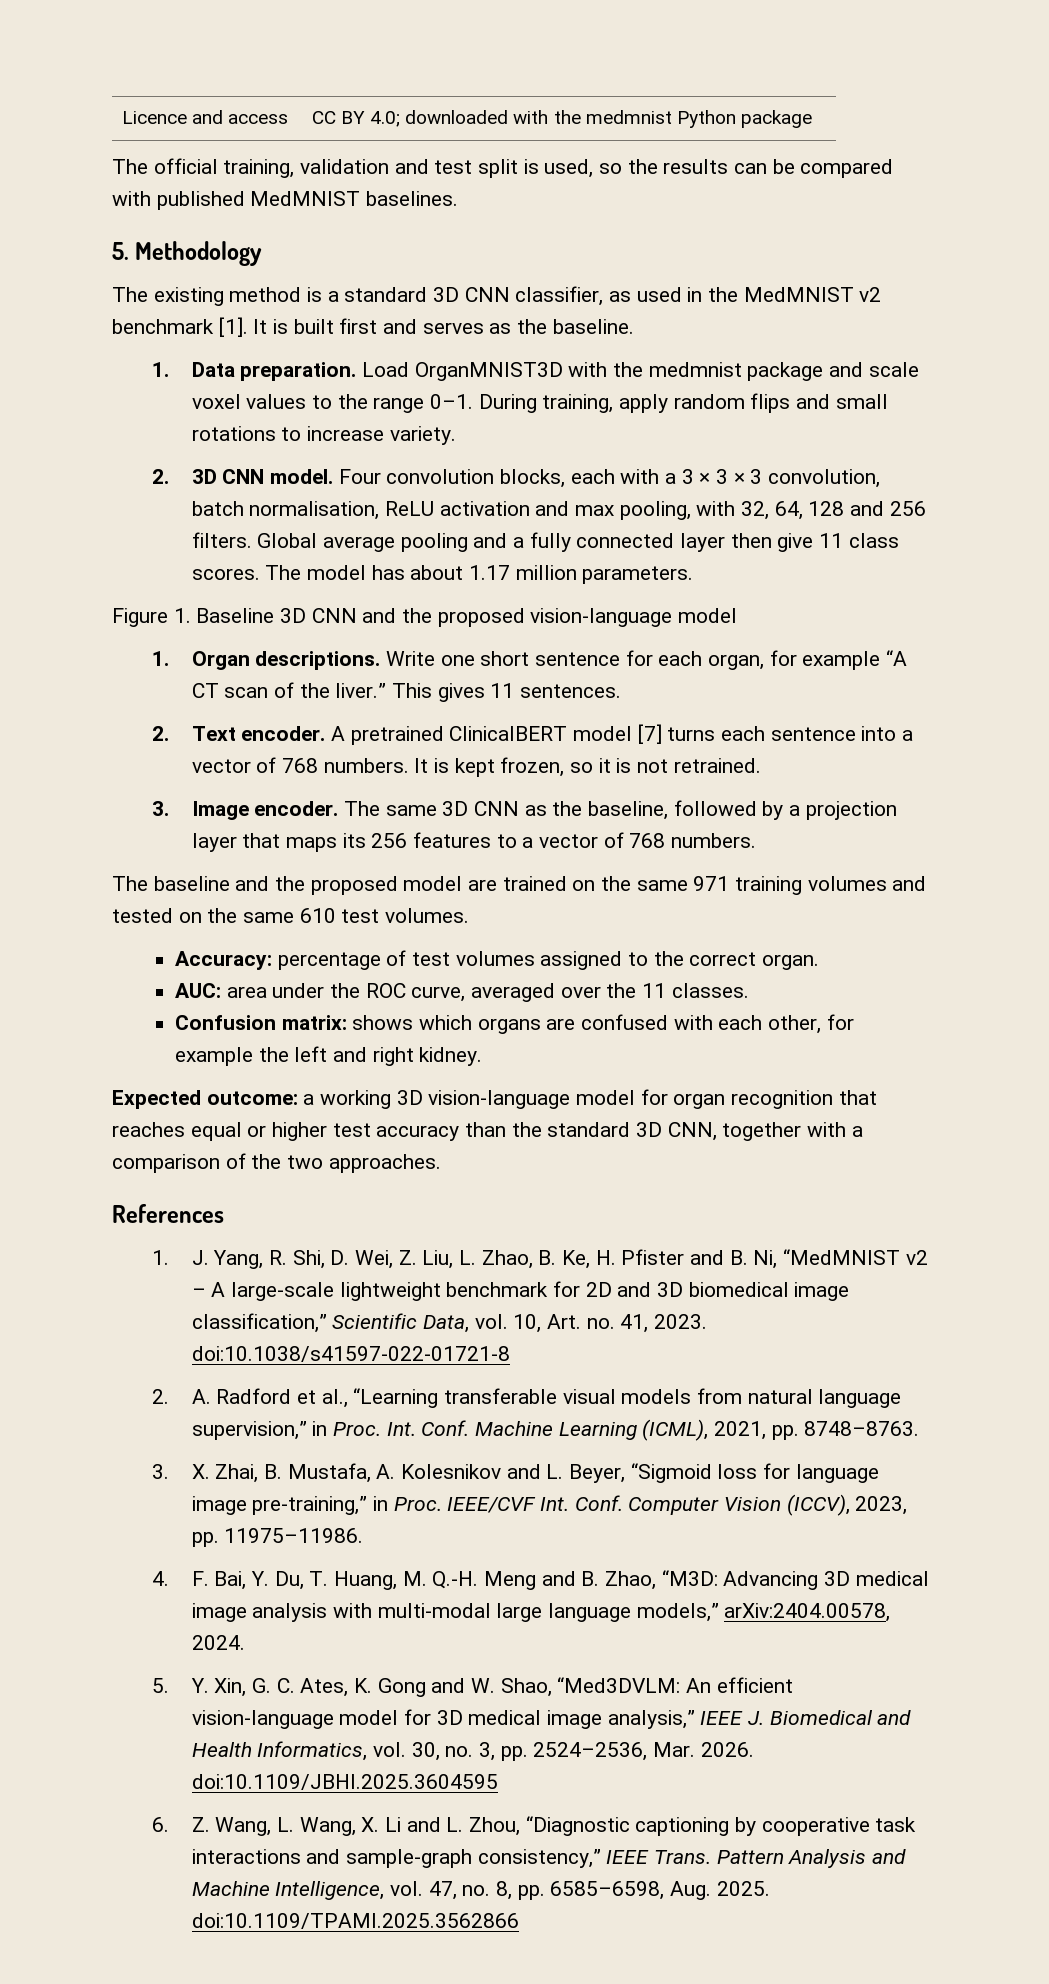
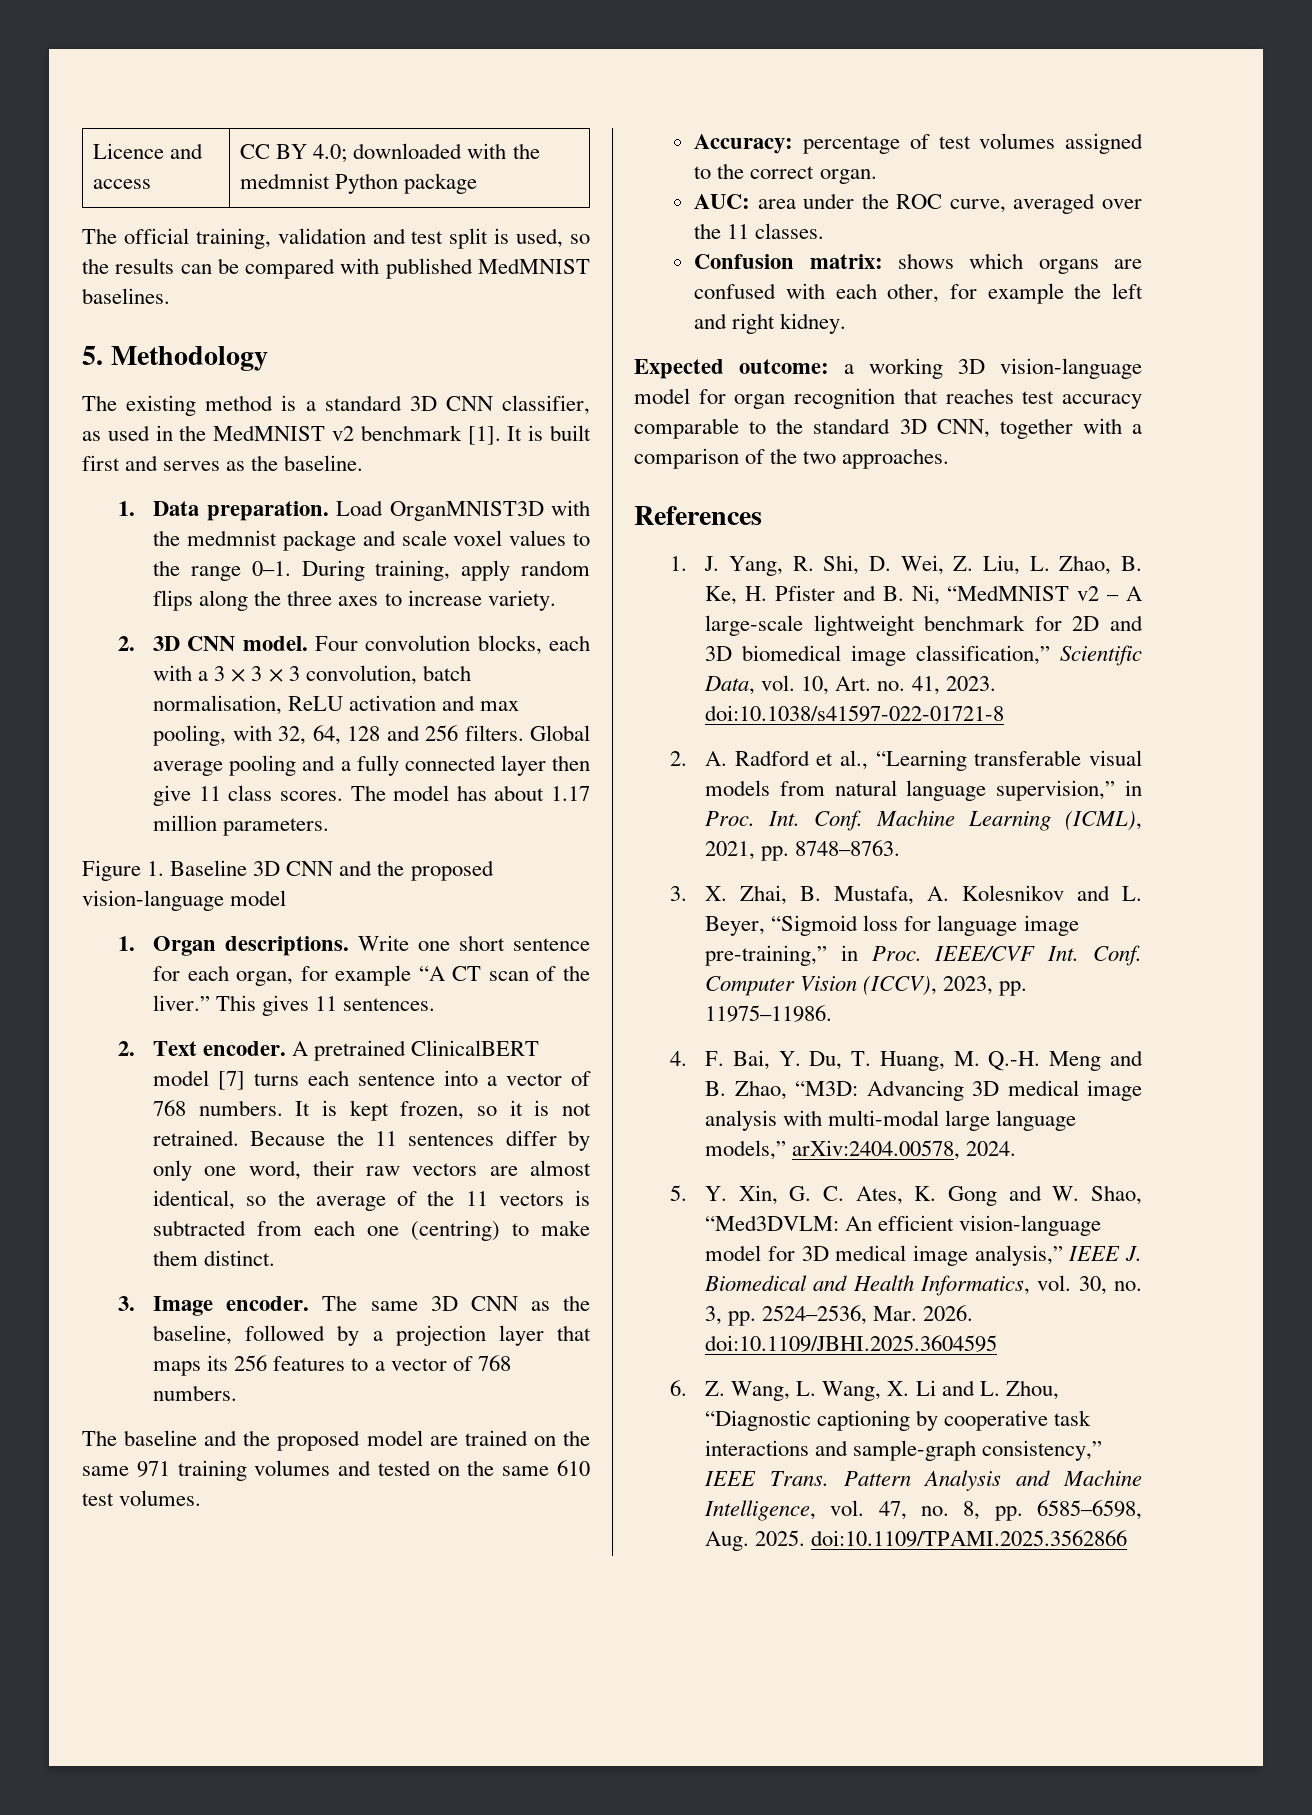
[796,394,888,409] [191,426,276,441] and small rotations -> [199,590,379,611] along the three axes
(761, 765) none -> [250,1130,591,1151] [153,1160,591,1181] [153,1190,590,1211] [153,1220,590,1241] [153,1250,276,1266] Because the 11 sentences differ by only one word, their raw vectors are almost identical, so the average of the 11 vectors is subtracted from each one (centring) to make them distinct.
[190,1122,507,1141] equal or higher test accuracy than -> [1022,391,1142,409] [634,418,767,439] test accuracy comparable to

